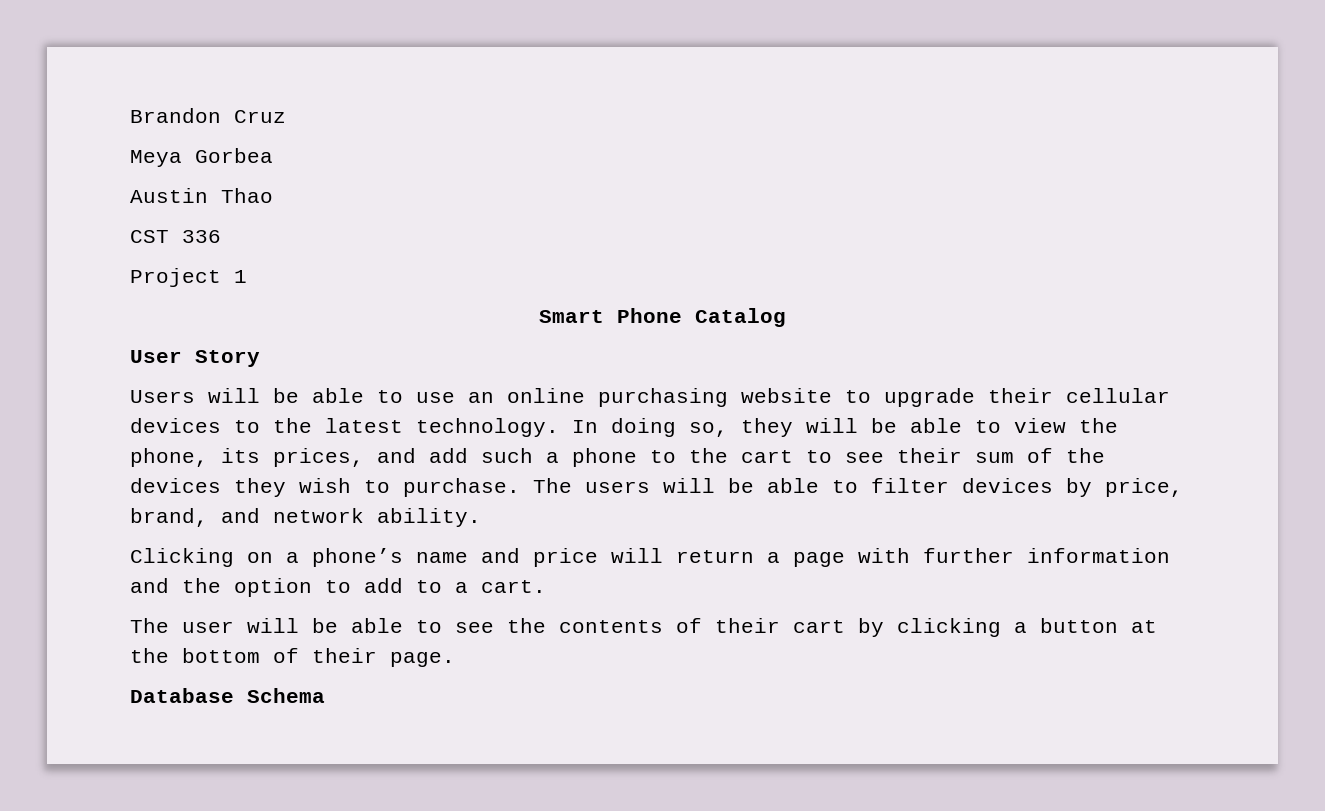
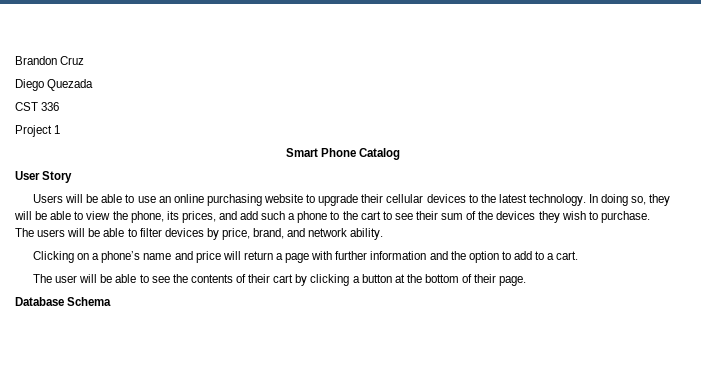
[130,148,273,167] [130,188,273,203] Meya Gorbea // Austin Thao -> [15,79,94,91] Diego Quezada

